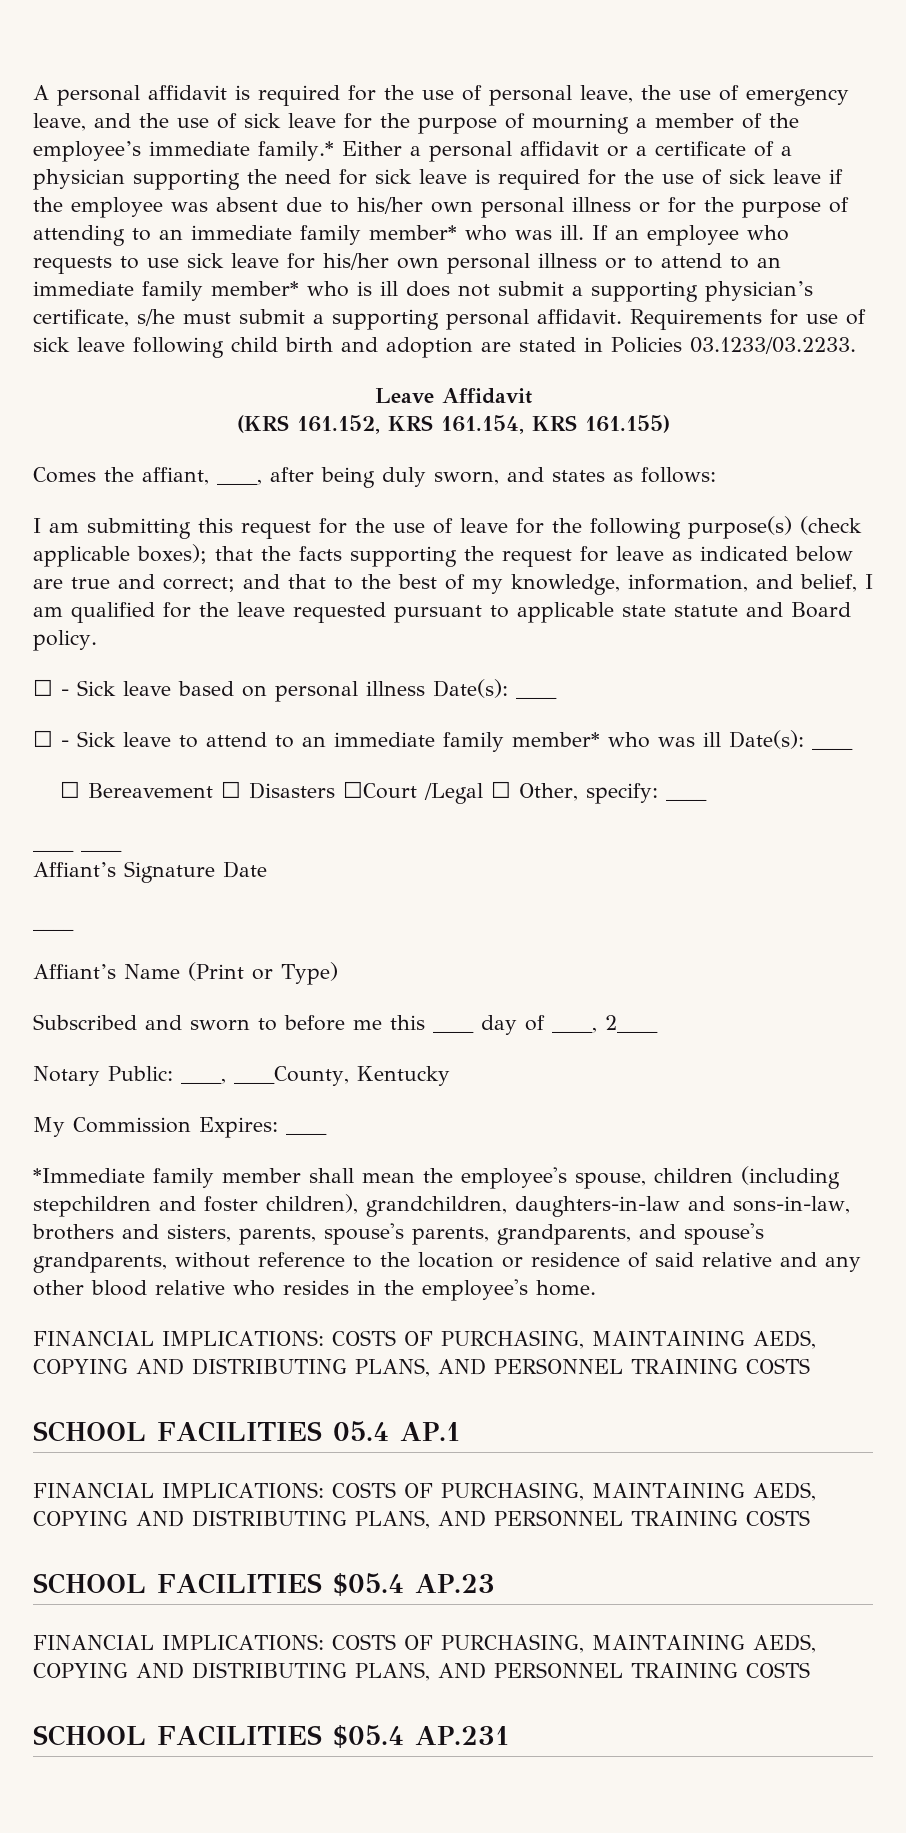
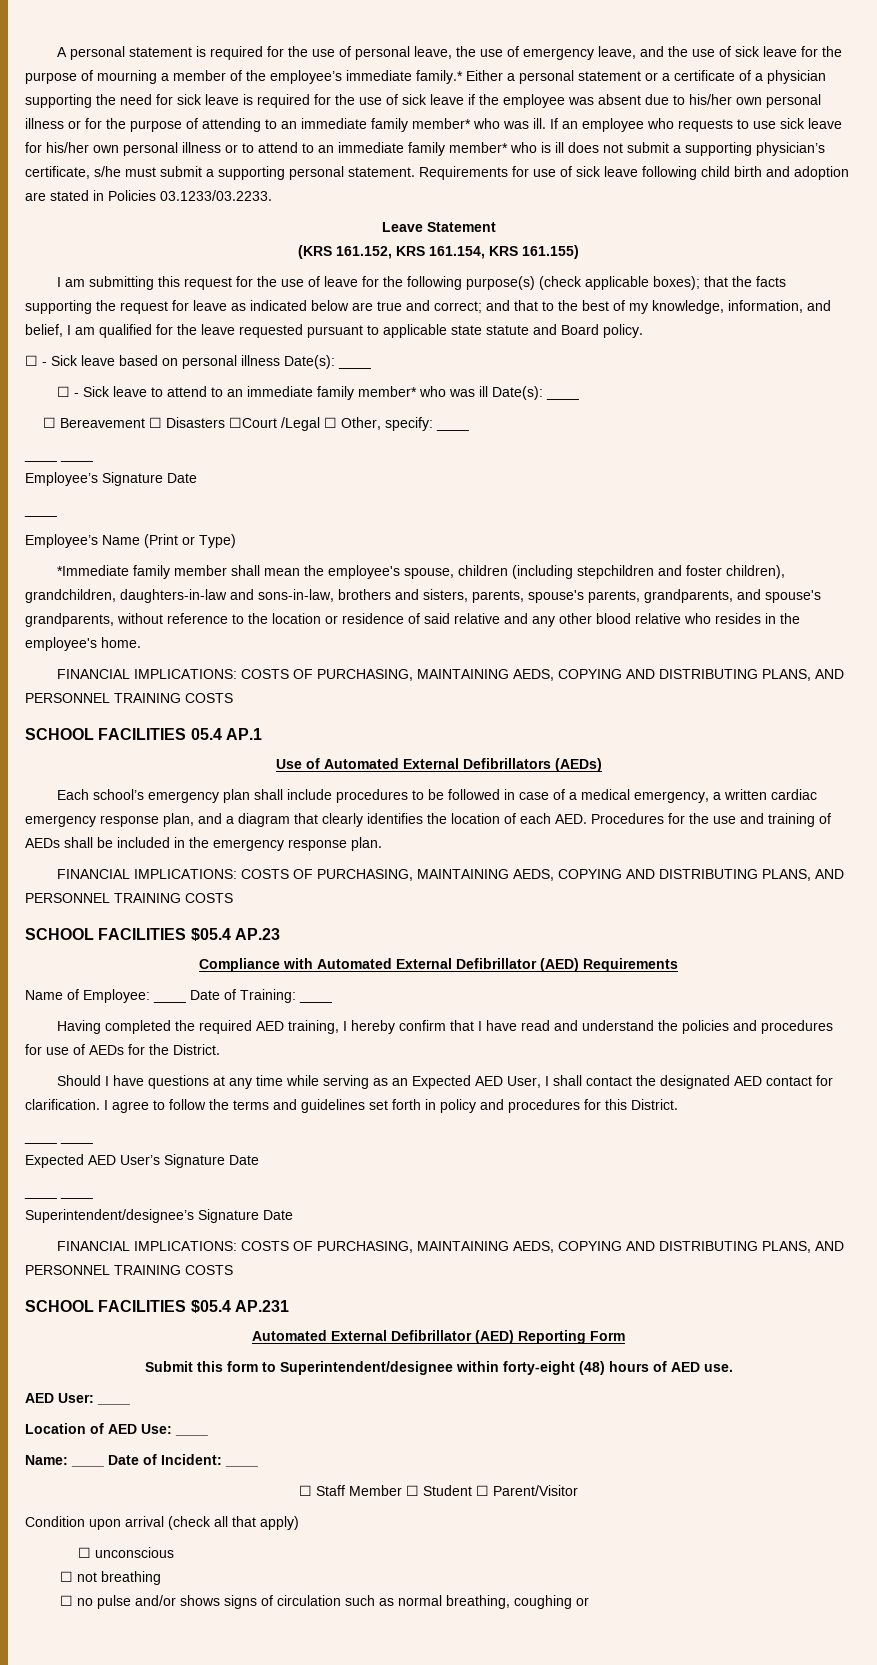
[148,85,227,100] affidavit -> [128,47,192,57] statement
[519,141,599,156] affidavit -> [578,71,641,81] statement
[537,309,622,324] affidavit. -> [348,167,415,177] statement.
[441,388,532,404] Affidavit -> [426,222,496,232] Statement
[33,467,716,488] // Comes the affiant, ____, after being duly sworn, and states as follows: -> (579, 252) none
[33,862,116,877] Affiant’s -> [25,472,98,486] Employee’s
[33,964,116,979] Affiant’s -> [25,534,98,548] Employee’s
[33,1014,425,1031] [433,1015,658,1035] [33,1066,450,1086] [33,1117,327,1138] // Subscribed and sworn to before me this ____ day of ____, 2____ // Notary Public: ____, ____County, Kentucky // My Commission Expires: ____ -> (236, 541) none
(460, 1431) none -> [275,758,602,772] [56,789,817,803] [25,813,831,827] [25,837,382,851] // Use of Automated External Defibrillators (AEDs) // Each school’s emergency plan shall include procedures to be followed in case of a medical emergency, a written cardiac emergency response plan, and a diagram that clearly identifies the location of each AED. Procedures for the use and training of AEDs shall be included in the emergency response plan.
(495, 1583) none -> [199,958,678,972] [25,989,186,1003] [190,989,332,1003] [56,1020,833,1034] [25,1044,220,1055] [56,1075,833,1089] [25,1099,678,1113] [24,1141,93,1144] [25,1154,259,1168] [24,1196,93,1199] [25,1209,293,1223] // Compliance with Automated External Defibrillator (AED) Requirements // Name of Employee: ____ Date of Training: ____ // Having completed the required AED training, I hereby confirm that I have read and understand the policies and procedures for use of AEDs for the District. // Should I have questions at any time while serving as an Expected AED User, I shall contact the designated AED contact for clarification. I agree to follow the terms and guidelines set forth in policy and procedures for this District. // ____ ____ // Expected AED User’s Signature Date // ____ ____ // Superintendent/designee’s Signature Date
(509, 1735) none -> [252,1330,625,1344] [144,1361,733,1375] [25,1393,94,1403] [97,1403,130,1405] [25,1423,172,1434] [175,1434,208,1436] [25,1455,68,1465] [71,1465,104,1467] [108,1454,222,1465] [225,1465,258,1467] [299,1485,578,1496] [25,1516,299,1530] [78,1547,175,1558] [60,1571,162,1585] [60,1595,590,1609] // Automated External Defibrillator (AED) Reporting Form // Submit this form to Superintendent/designee within forty-eight (48) hours of AED use. // AED User: ____ // Location of AED Use: ____ // Name: ____ Date of Incident: ____ // ☐ Staff Member ☐ Student ☐ Parent/Visitor // Condition upon arrival (check all that apply) // ☐ unconscious // ☐ not breathing // ☐ no pulse and/or shows signs of circulation such as normal breathing, coughing or

